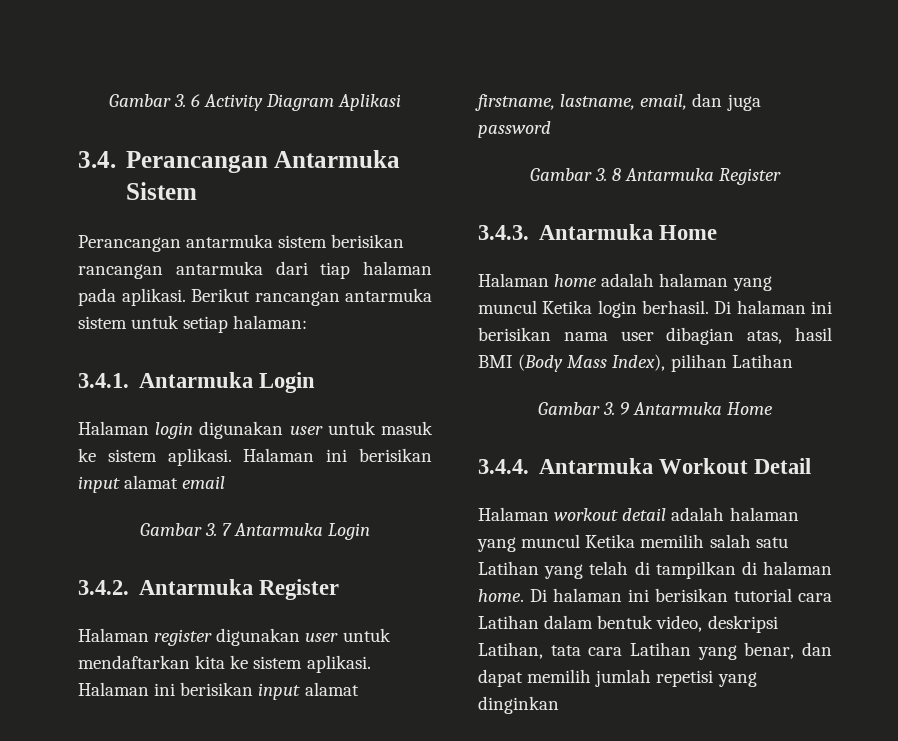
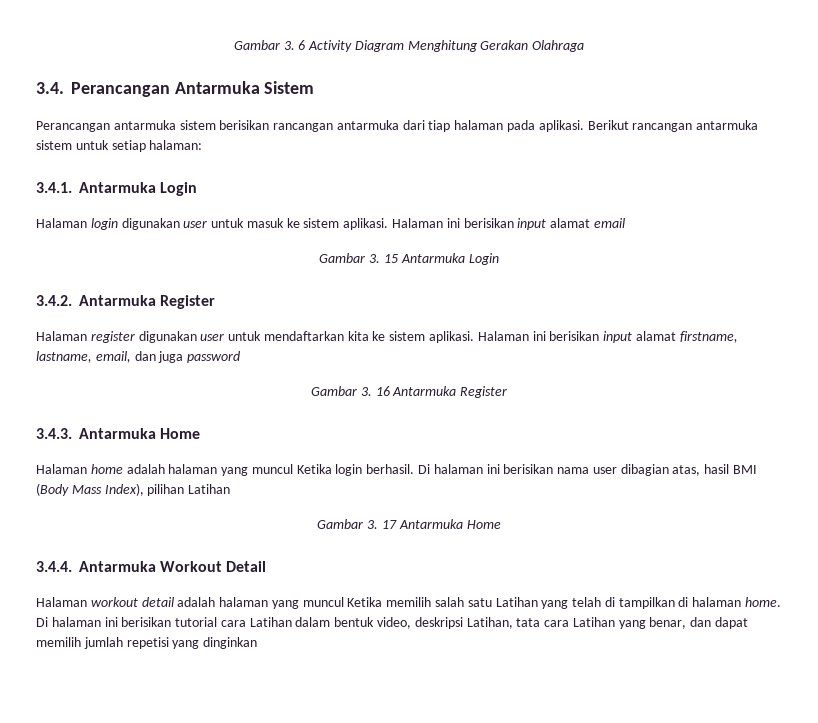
[338,94,402,111] Aplikasi -> [407,40,585,52] Menghitung Gerakan Olahraga
[222,523,232,536] 7 -> [383,254,398,263] 15
[612,168,621,181] 8 -> [375,386,390,396] 16
[620,402,629,415] 9 -> [381,520,397,529] 17

